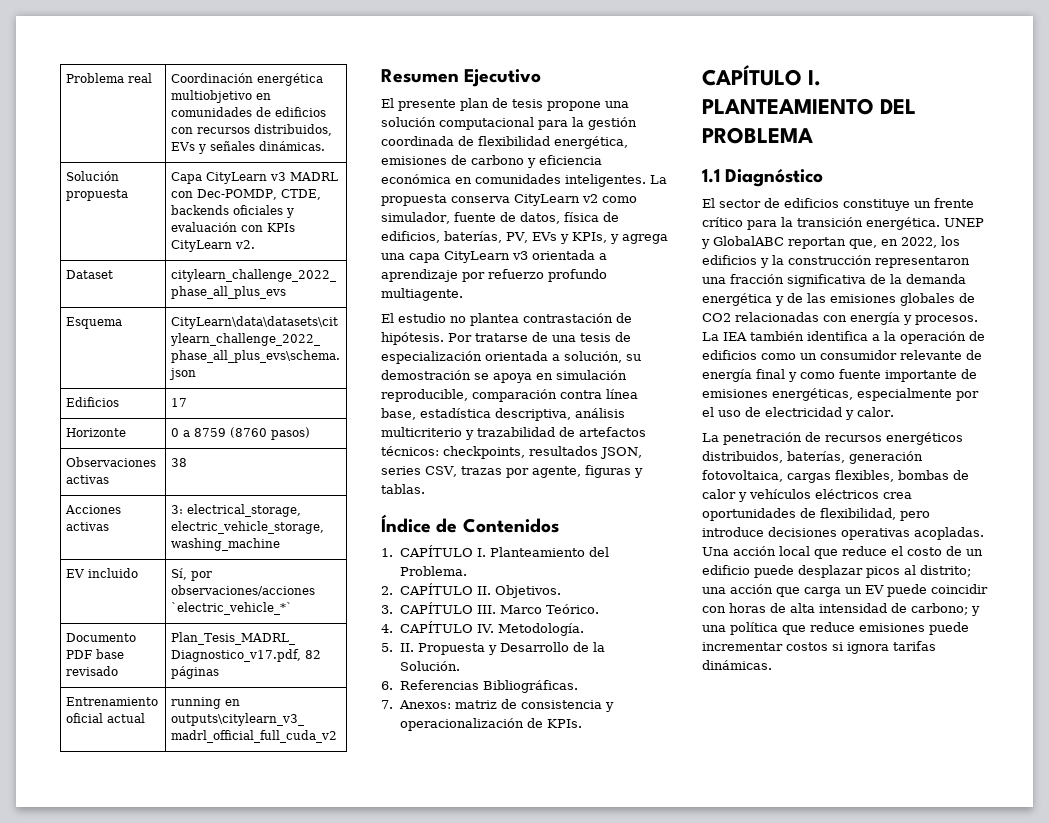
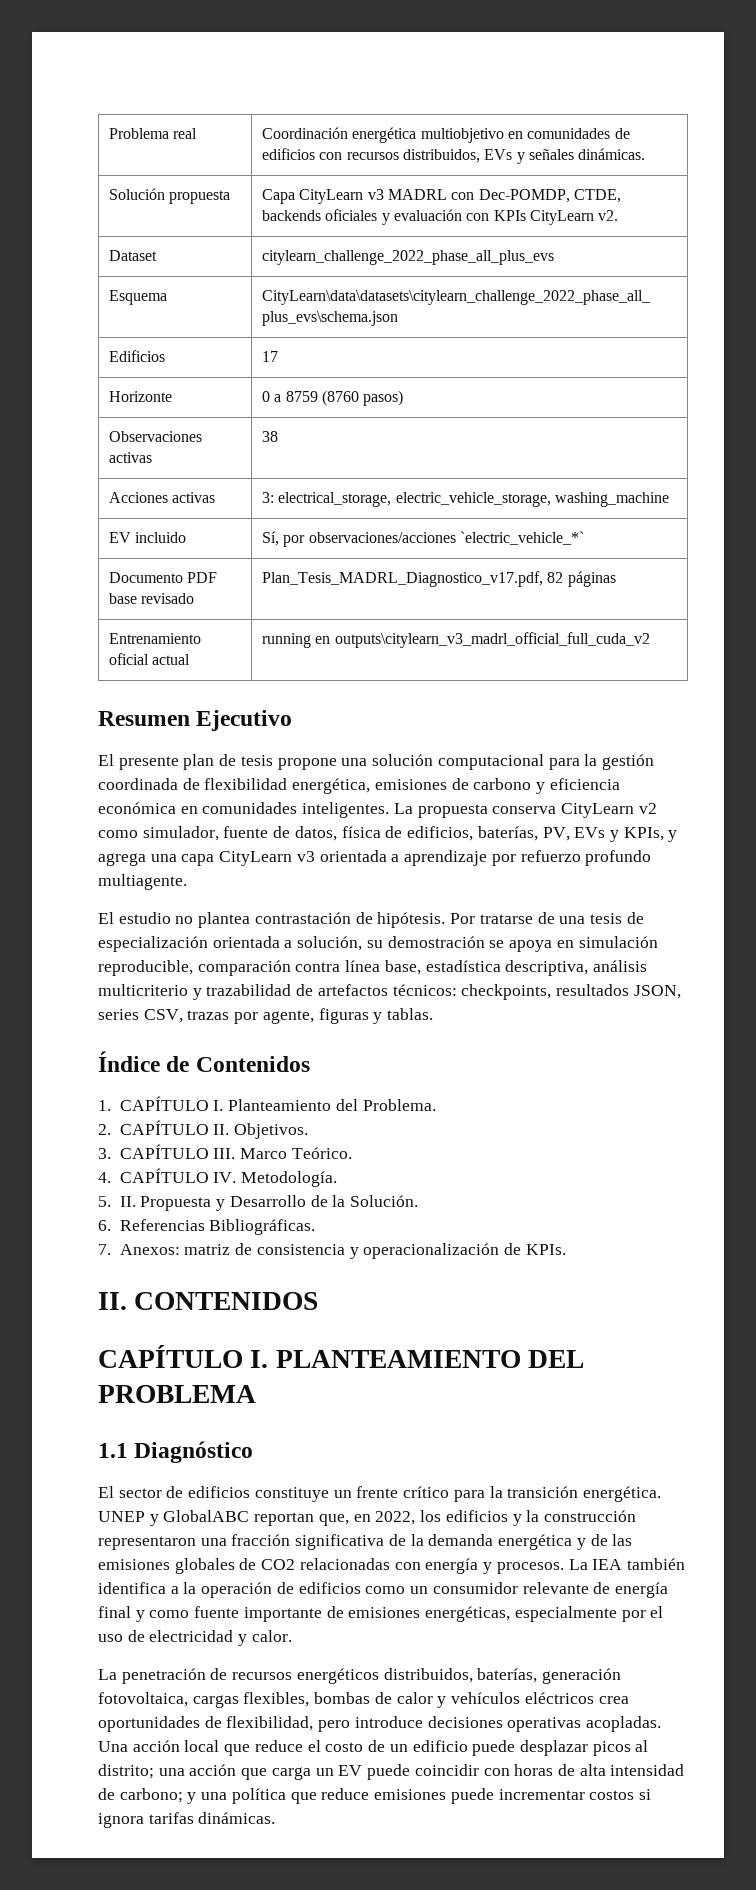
(582, 723) none -> [98,1292,319,1310] // II. CONTENIDOS

